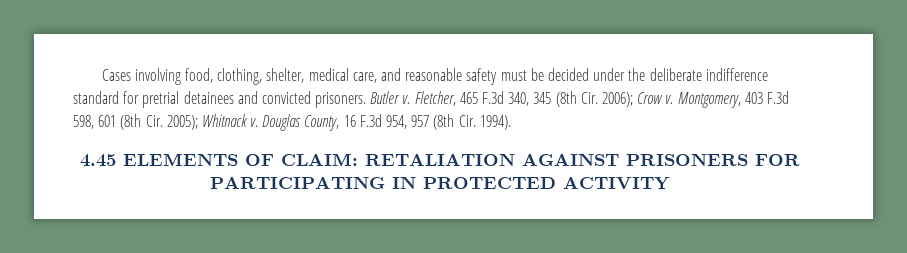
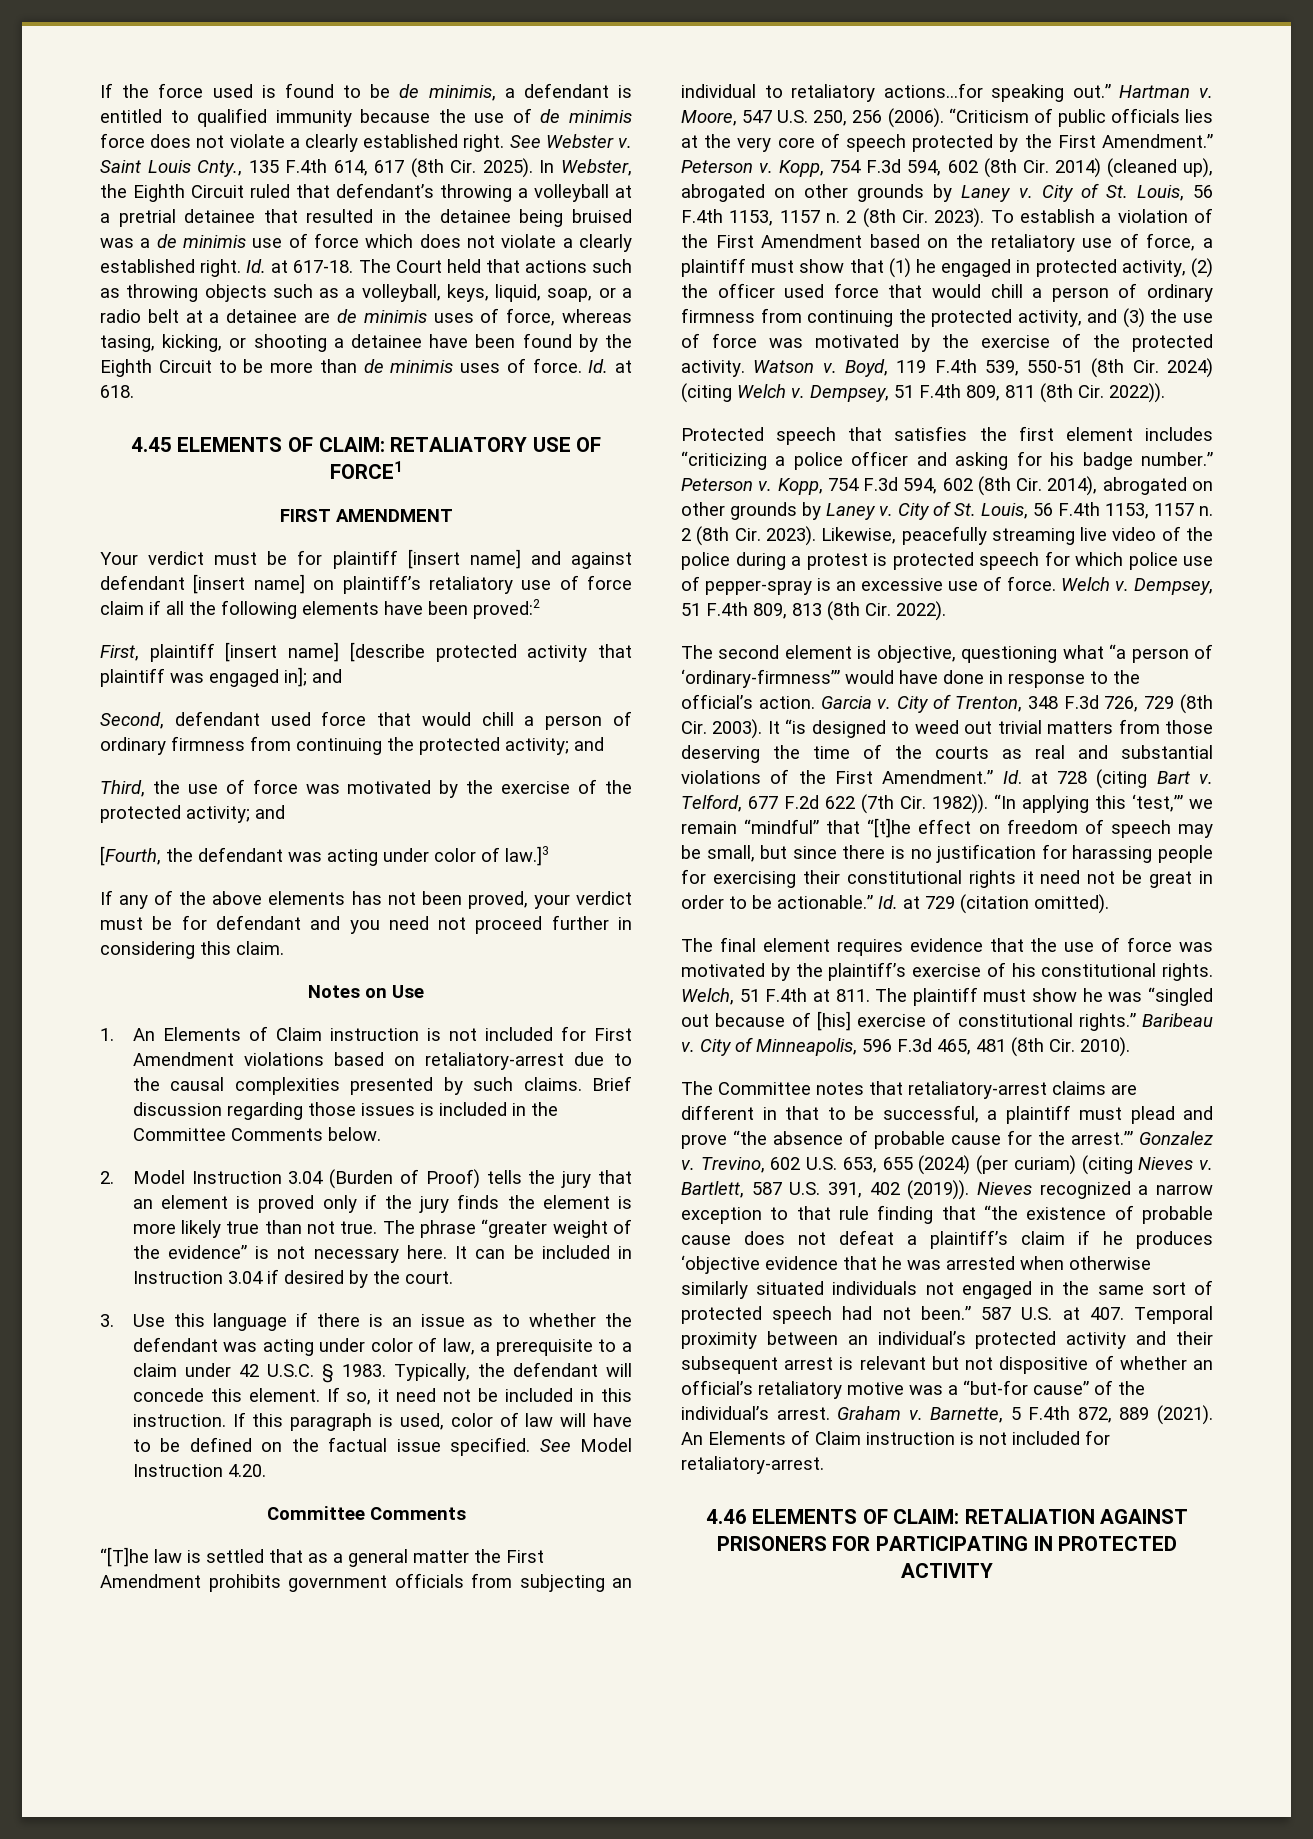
[101,68,768,85] [73,91,789,108] [73,114,511,131] [79,154,116,167] Cases involving food, clothing, shelter, medical care, and reasonable safety must be decided under the deliberate indifference standard for pretrial detainees and convicted prisoners. Butler v. Fletcher, 465 F.3d 340, 345 (8th Cir. 2006); Crow v. Montgomery, 403 F.3d 598, 601 (8th Cir. 2005); Whitnack v. Douglas County, 16 F.3d 954, 957 (8th Cir. 1994). // 4.45 -> [100,83,633,101] [100,108,632,127] [100,133,632,152] [100,158,632,178] [100,183,632,202] [100,209,632,227] [100,233,632,252] [100,259,633,277] [100,284,632,302] [100,308,632,326] [100,333,632,352] [100,358,632,377] [100,385,134,398] [130,437,602,452] [330,461,402,479] [279,509,453,522] [100,549,632,569] [100,574,632,594] [100,599,540,619] [100,642,632,662] [100,667,342,687] [100,711,632,730] [100,736,604,755] [100,779,633,798] [100,805,285,823] [100,846,549,866] [100,890,632,909] [100,915,632,934] [100,941,284,959] [308,985,424,998] [100,1026,632,1041] [132,1052,632,1070] [132,1076,632,1095] [132,1102,558,1120] [132,1127,381,1141] [100,1169,632,1189] [132,1194,632,1213] [132,1219,632,1238] [132,1245,632,1263] [132,1269,453,1288] [100,1312,632,1331] [132,1337,632,1356] [132,1362,632,1383] [132,1387,633,1405] [132,1412,632,1431] [132,1437,632,1456] [132,1464,266,1477] [266,1506,466,1520] [100,1547,544,1567] [100,1573,632,1592] [681,83,1213,102] [681,108,1213,128] [681,133,1213,152] [681,158,1213,178] [681,183,1213,202] [681,208,1213,228] [681,233,1213,252] [681,258,1213,278] [681,283,1213,302] [681,308,1213,328] [681,333,1213,352] [681,358,1213,378] [681,383,1165,403] [681,426,1213,445] [681,451,1213,470] [681,476,1213,496] [681,501,1213,520] [681,526,1213,546] [681,551,1213,570] [681,576,1213,595] [681,601,946,621] [681,644,1213,663] [681,669,1140,688] [681,694,1213,714] [681,719,1213,739] [681,744,1213,763] [681,769,1213,789] [681,794,1213,814] [681,818,1213,838] [681,844,1213,863] [681,869,1213,888] [681,894,1109,914] [681,937,1213,956] [681,962,1213,981] [681,987,1213,1006] [681,1011,1213,1031] [681,1037,1130,1057] [681,1081,1137,1099] [681,1105,1213,1124] [681,1130,1213,1149] [681,1155,1213,1175] [681,1180,1213,1200] [681,1205,1213,1224] [681,1230,1213,1249] [681,1255,1151,1274] [681,1280,1213,1299] [681,1306,1213,1324] [681,1331,1213,1349] [681,1355,1213,1374] [681,1380,1145,1399] [681,1405,1213,1425] [681,1430,1110,1445] [681,1456,824,1474] [705,1509,747,1524] If the force used is found to be de minimis, a defendant is entitled to qualified immunity because the use of de minimis force does not violate a clearly established right. See Webster v. Saint Louis Cnty., 135 F.4th 614, 617 (8th Cir. 2025). In Webster, the Eighth Circuit ruled that defendant’s throwing a volleyball at a pretrial detainee that resulted in the detainee being bruised was a de minimis use of force which does not violate a clearly established right. Id. at 617-18. The Court held that actions such as throwing objects such as a volleyball, keys, liquid, soap, or a radio belt at a detainee are de minimis uses of force, whereas tasing, kicking, or shooting a detainee have been found by the Eighth Circuit to be more than de minimis uses of force. Id. at 618. // 4.45 ELEMENTS OF CLAIM: RETALIATORY USE OF FORCE1 // FIRST AMENDMENT // Your verdict must be for plaintiff [insert name] and against defendant [insert name] on plaintiff’s retaliatory use of force claim if all the following elements have been proved:2 // First, plaintiff [insert name] [describe protected activity that plaintiff was engaged in]; and // Second, defendant used force that would chill a person of ordinary firmness from continuing the protected activity; and // Third, the use of force was motivated by the exercise of the protected activity; and // [Fourth, the defendant was acting under color of law.]3 // If any of the above elements has not been proved, your verdict must be for defendant and you need not proceed further in considering this claim. // Notes on Use // 1. An Elements of Claim instruction is not included for First Amendment violations based on retaliatory-arrest due to the causal complexities presented by such claims. Brief discussion regarding those issues is included in the Committee Comments below. // 2. Model Instruction 3.04 (Burden of Proof) tells the jury that an element is proved only if the jury finds the element is more likely true than not true. The phrase “greater weight of the evidence” is not necessary here. It can be included in Instruction 3.04 if desired by the court. // 3. Use this language if there is an issue as to whether the defendant was acting under color of law, a prerequisite to a claim under 42 U.S.C. § 1983. Typically, the defendant will concede this element. If so, it need not be included in this instruction. If this paragraph is used, color of law will have to be defined on the factual issue specified. See Model Instruction 4.20. // Committee Comments // “[T]he law is settled that as a general matter the First Amendment prohibits government officials from subjecting an individual to retaliatory actions…for speaking out.” Hartman v. Moore, 547 U.S. 250, 256 (2006). “Criticism of public officials lies at the very core of speech protected by the First Amendment.” Peterson v. Kopp, 754 F.3d 594, 602 (8th Cir. 2014) (cleaned up), abrogated on other grounds by Laney v. City of St. Louis, 56 F.4th 1153, 1157 n. 2 (8th Cir. 2023). To establish a violation of the First Amendment based on the retaliatory use of force, a plaintiff must show that (1) he engaged in protected activity, (2) the officer used force that would chill a person of ordinary firmness from continuing the protected activity, and (3) the use of force was motivated by the exercise of the protected activity. Watson v. Boyd, 119 F.4th 539, 550-51 (8th Cir. 2024) (citing Welch v. Dempsey, 51 F.4th 809, 811 (8th Cir. 2022)). // Protected speech that satisfies the first element includes “criticizing a police officer and asking for his badge number.” Peterson v. Kopp, 754 F.3d 594, 602 (8th Cir. 2014), abrogated on other grounds by Laney v. City of St. Louis, 56 F.4th 1153, 1157 n. 2 (8th Cir. 2023). Likewise, peacefully streaming live video of the police during a protest is protected speech for which police use of pepper-spray is an excessive use of force. Welch v. Dempsey, 51 F.4th 809, 813 (8th Cir. 2022). // The second element is objective, questioning what “a person of ‘ordinary-firmness’” would have done in response to the official’s action. Garcia v. City of Trenton, 348 F.3d 726, 729 (8th Cir. 2003). It “is designed to weed out trivial matters from those deserving the time of the courts as real and substantial violations of the First Amendment.” Id. at 728 (citing Bart v. Telford, 677 F.2d 622 (7th Cir. 1982)). “In applying this ‘test,’” we remain “mindful” that “[t]he effect on freedom of speech may be small, but since there is no justification for harassing people for exercising their constitutional rights it need not be great in order to be actionable.” Id. at 729 (citation omitted). // The final element requires evidence that the use of force was motivated by the plaintiff’s exercise of his constitutional rights. Welch, 51 F.4th at 811. The plaintiff must show he was “singled out because of [his] exercise of constitutional rights.” Baribeau v. City of Minneapolis, 596 F.3d 465, 481 (8th Cir. 2010). // The Committee notes that retaliatory-arrest claims are different in that to be successful, a plaintiff must plead and prove “the absence of probable cause for the arrest.’” Gonzalez v. Trevino, 602 U.S. 653, 655 (2024) (per curiam) (citing Nieves v. Bartlett, 587 U.S. 391, 402 (2019)). Nieves recognized a narrow exception to that rule finding that “the existence of probable cause does not defeat a plaintiff’s claim if he produces ‘objective evidence that he was arrested when otherwise similarly situated individuals not engaged in the same sort of protected speech had not been.” 587 U.S. at 407. Temporal proximity between an individual’s protected activity and their subsequent arrest is relevant but not dispositive of whether an official’s retaliatory motive was a “but-for cause” of the individual’s arrest. Graham v. Barnette, 5 F.4th 872, 889 (2021). An Elements of Claim instruction is not included for retaliatory-arrest. // 4.46

